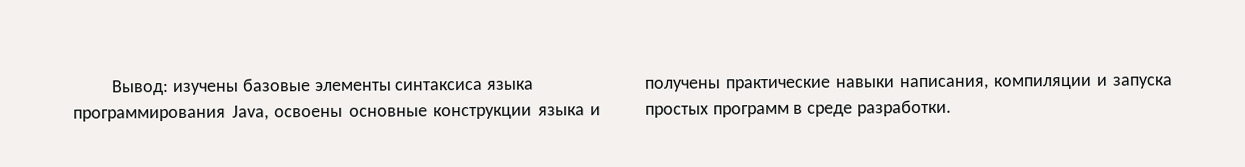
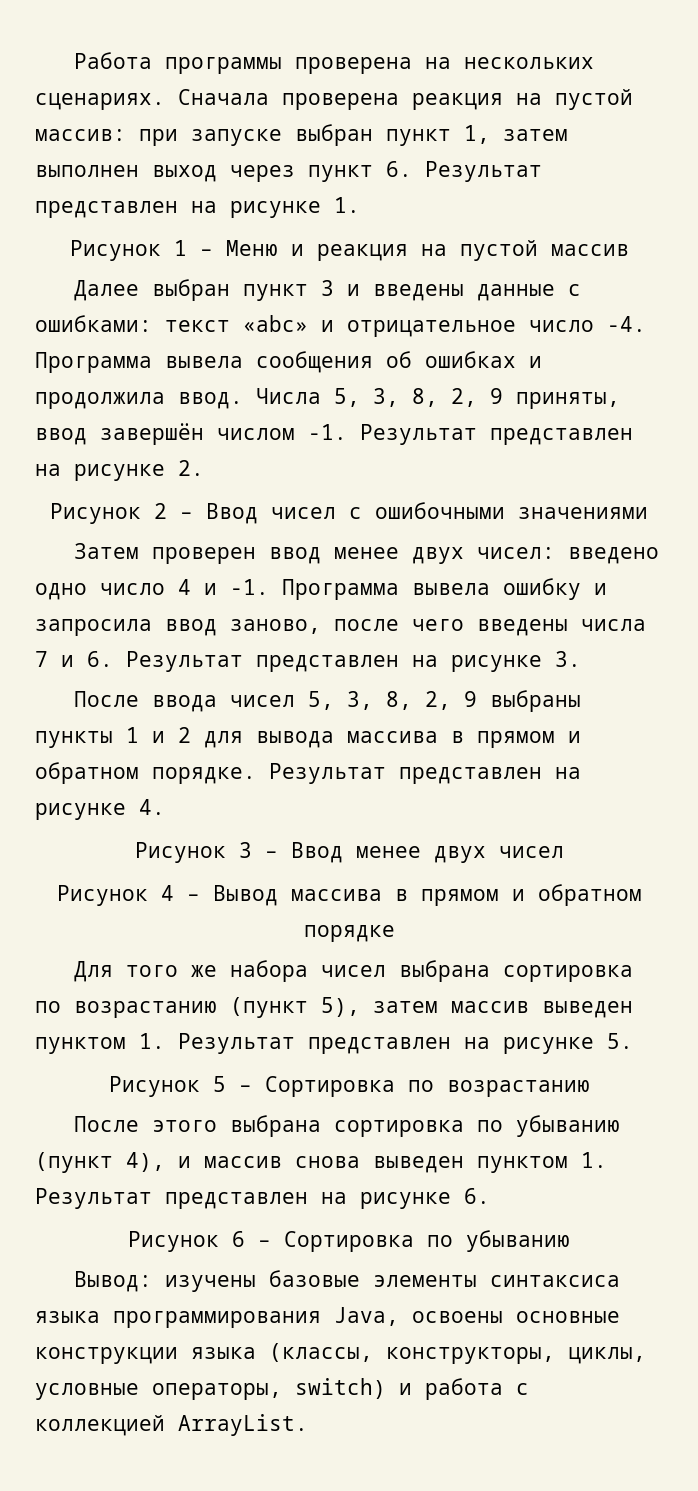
(111, 88) none -> [73,52,594,74] [35,89,633,110] [35,124,568,146] [35,161,542,182] [35,197,360,218] [69,240,629,261] [73,279,581,301] [35,315,646,337] [35,351,542,373] [35,388,620,409] [35,423,633,445] [35,460,204,481] [50,502,648,524] [73,543,659,564] [35,578,607,600] [35,619,646,636] [35,651,581,672] [73,690,581,712] [35,727,581,748] [35,762,581,784] [35,799,165,820] [134,842,564,863] [56,884,642,906] [303,925,395,942] [73,960,633,982] [35,997,633,1018] [35,1033,633,1054] [108,1076,590,1097] [73,1115,620,1137] [35,1152,607,1173] [35,1188,490,1209] [128,1230,570,1252] Работа программы проверена на нескольких сценариях. Сначала проверена реакция на пустой массив: при запуске выбран пункт 1, затем выполнен выход через пункт 6. Результат представлен на рисунке 1. // Рисунок 1 – Меню и реакция на пустой массив // Далее выбран пункт 3 и введены данные с ошибками: текст «abc» и отрицательное число -4. Программа вывела сообщения об ошибках и продолжила ввод. Числа 5, 3, 8, 2, 9 приняты, ввод завершён числом -1. Результат представлен на рисунке 2. // Рисунок 2 – Ввод чисел с ошибочными значениями // Затем проверен ввод менее двух чисел: введено одно число 4 и -1. Программа вывела ошибку и запросила ввод заново, после чего введены числа 7 и 6. Результат представлен на рисунке 3. // После ввода чисел 5, 3, 8, 2, 9 выбраны пункты 1 и 2 для вывода массива в прямом и обратном порядке. Результат представлен на рисунке 4. // Рисунок 3 – Ввод менее двух чисел // Рисунок 4 – Вывод массива в прямом и обратном порядке // Для того же набора чисел выбрана сортировка по возрастанию (пункт 5), затем массив выведен пунктом 1. Результат представлен на рисунке 5. // Рисунок 5 – Сортировка по возрастанию // После этого выбрана сортировка по убыванию (пункт 4), и массив снова выведен пунктом 1. Результат представлен на рисунке 6. // Рисунок 6 – Сортировка по убыванию //
[590,106,601,116] [644,76,1173,92] [645,99,952,118] и получены практические навыки написания, компиляции и запуска простых программ в среде разработки. -> [269,1343,646,1364] [35,1378,529,1400] [35,1414,308,1436] (классы, конструкторы, циклы, условные операторы, switch) и работа с коллекцией ArrayList.

